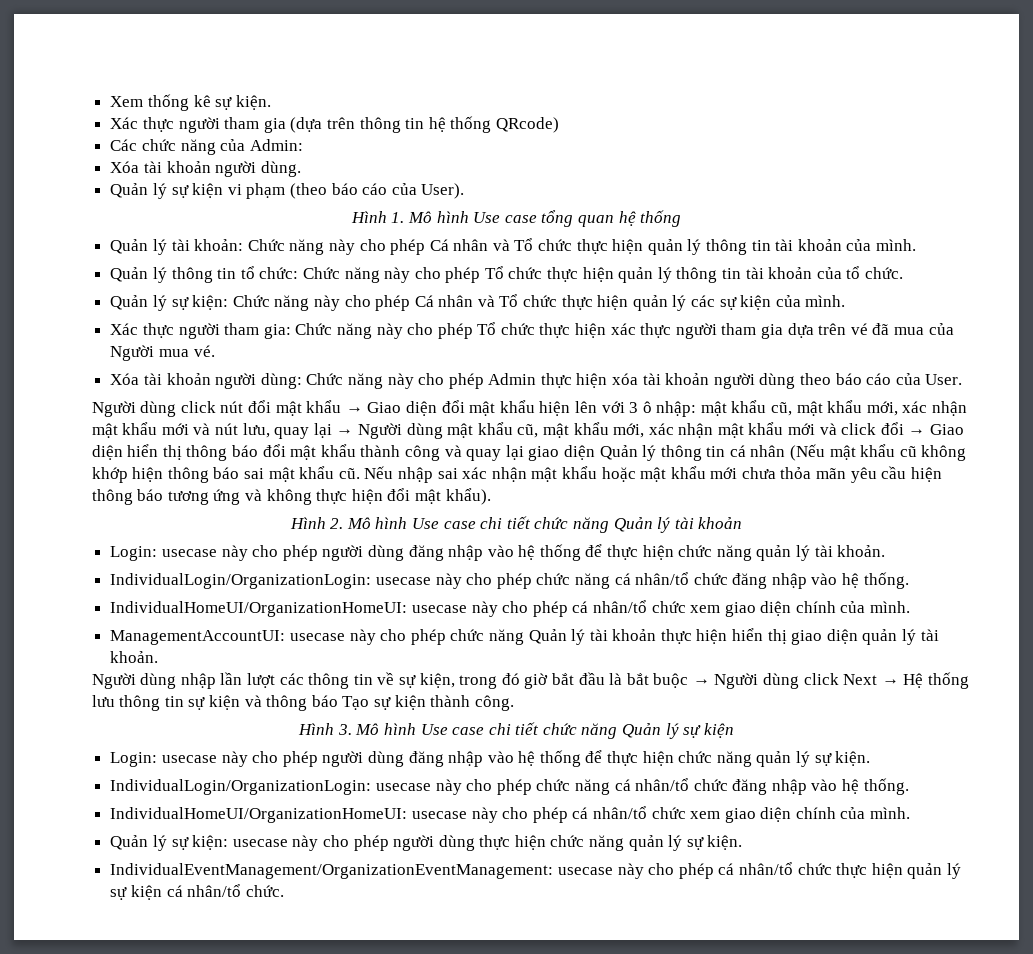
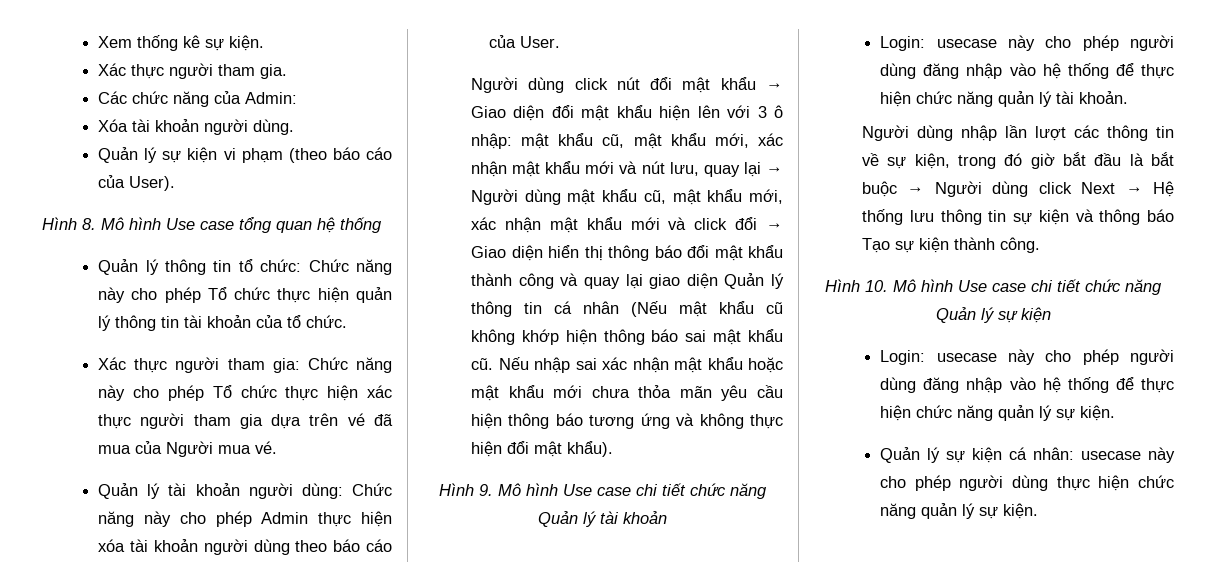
[263,116,559,133] gia (dựa trên thông tin hệ thống QRcode) -> [260,64,288,79] gia.
[391,212,405,223] 1. -> [81,218,96,230] 8.
[110,238,916,255] // Quản lý tài khoản: Chức năng này cho phép Cá nhân và Tổ chức thực hiện quản lý thông tin tài khoản của mình. -> (382, 225) none
[110,294,846,311] // Quản lý sự kiện: Chức năng này cho phép Cá nhân và Tổ chức thực hiện quản lý các sự kiện của mình. -> (348, 321) none
[110,373,140,385] Xóa -> [98,483,161,499] Quản lý
[330,518,344,529] 2. -> [478,484,493,496] 9.
[110,572,909,589] [110,600,911,617] [110,628,939,645] [110,651,159,663] // IndividualLogin/OrganizationLogin: usecase này cho phép chức năng cá nhân/tổ chức đăng nhập vào hệ thống. // IndividualHomeUI/OrganizationHomeUI: usecase này cho phép cá nhân/tổ chức xem giao diện chính của mình. // ManagementAccountUI: usecase này cho phép chức năng Quản lý tài khoản thực hiện hiển thị giao diện quản lý tài khoản. -> (1129, 97) none
[337,724,352,735] 3. -> [865,280,888,292] 10.
[110,778,909,795] [110,806,911,823] [110,835,229,851] // IndividualLogin/OrganizationLogin: usecase này cho phép chức năng cá nhân/tổ chức đăng nhập vào hệ thống. // IndividualHomeUI/OrganizationHomeUI: usecase này cho phép cá nhân/tổ chức xem giao diện chính của mình. // Quản lý sự kiện: -> [880,447,1075,463] // Quản lý sự kiện cá nhân:
[110,862,961,879] [110,884,284,900] // IndividualEventManagement/OrganizationEventManagement: usecase này cho phép cá nhân/tổ chức thực hiện quản lý sự kiện cá nhân/tổ chức. -> (1039, 511) none

